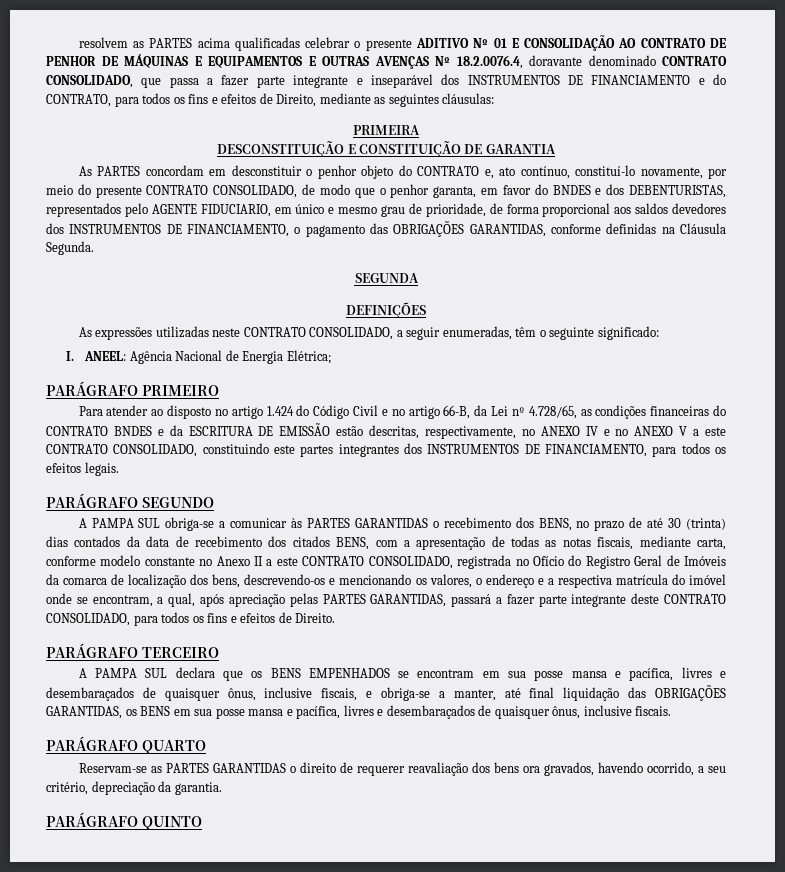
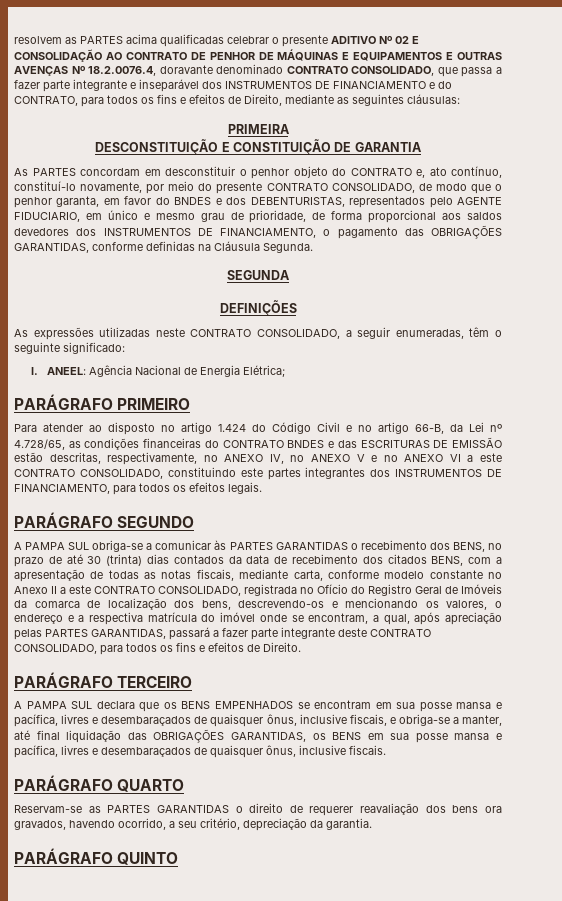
[493,38,507,48] 01 -> [395,36,409,44] 02
[169,425,253,436] da ESCRITURA -> [337,440,430,448] das ESCRITURAS
[585,426,598,436] IV -> [269,454,365,464] IV, no ANEXO V
[679,426,688,436] V -> [449,454,461,462] VI

